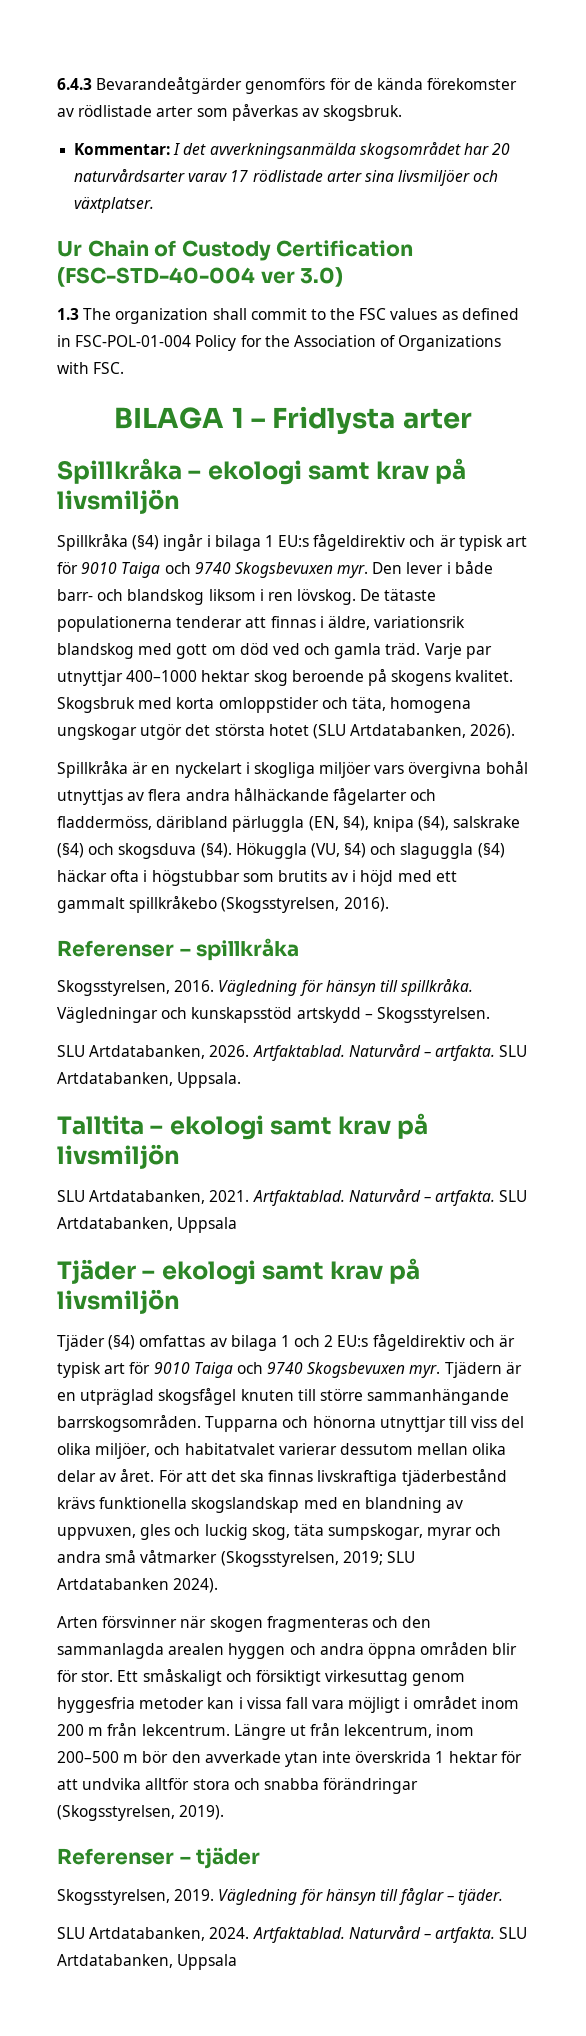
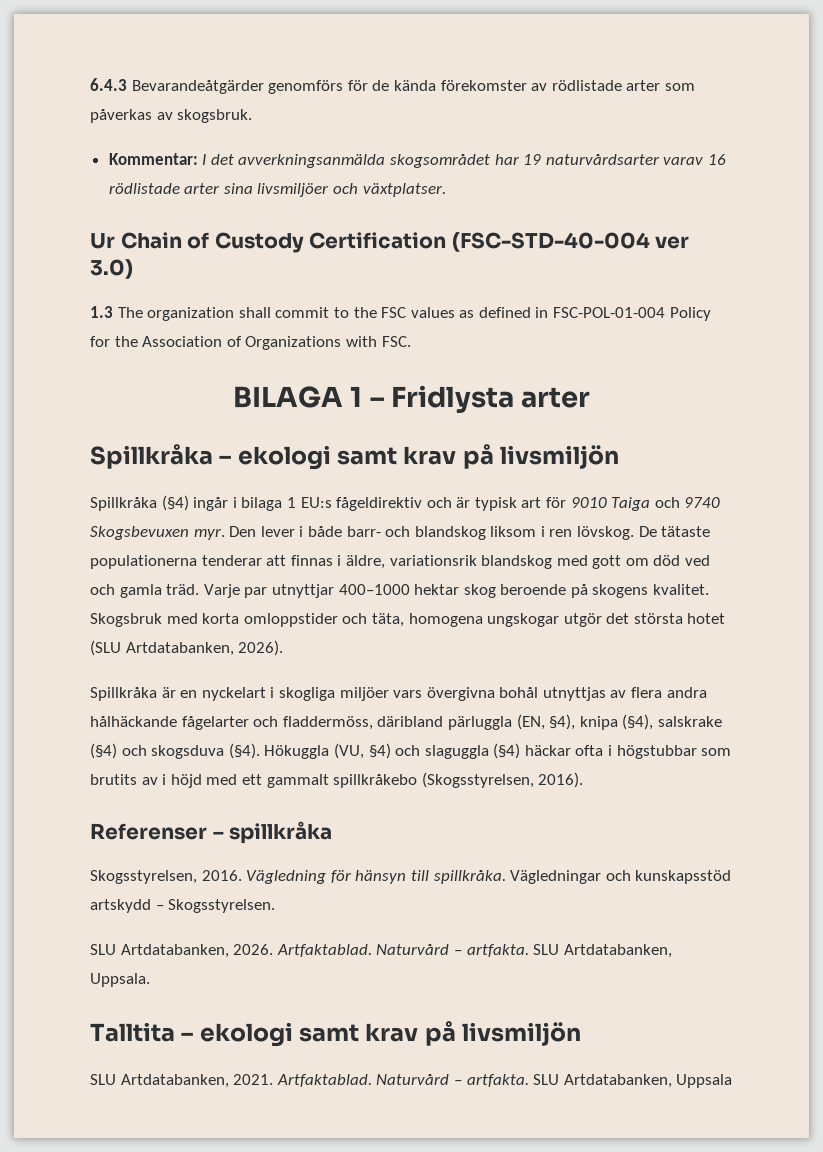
[492,143,511,155] 20 -> [523,154,542,165] 19
[230,170,249,182] 17 -> [708,154,727,165] 16
[57,1258,421,1285] [57,1289,180,1314] [57,1334,516,1351] [57,1362,522,1378] [57,1388,510,1405] [57,1415,525,1432] [57,1443,507,1459] [57,1469,507,1486] [57,1497,464,1513] [57,1524,502,1540] [57,1550,415,1567] [57,1578,219,1593] [57,1616,432,1632] [57,1642,518,1659] [57,1669,466,1686] [57,1696,519,1713] [57,1723,475,1740] [57,1751,522,1767] [57,1778,419,1794] [57,1805,225,1821] [57,1847,261,1869] [57,1888,504,1905] [57,1926,528,1943] [57,1954,238,1970] // Tjäder – ekologi samt krav på livsmiljön // Tjäder (§4) omfattas av bilaga 1 och 2 EU:s fågeldirektiv och är typisk art för 9010 Taiga och 9740 Skogsbevuxen myr. Tjädern är en utpräglad skogsfågel knuten till större sammanhängande barrskogsområden. Tupparna och hönorna utnyttjar till viss del olika miljöer, och habitatvalet varierar dessutom mellan olika delar av året. För att det ska finnas livskraftiga tjäderbestånd krävs funktionella skogslandskap med en blandning av uppvuxen, gles och luckig skog, täta sumpskogar, myrar och andra små våtmarker (Skogsstyrelsen, 2019; SLU Artdatabanken 2024). // Arten försvinner när skogen fragmenteras och den sammanlagda arealen hyggen och andra öppna områden blir för stor. Ett småskaligt och försiktigt virkesuttag genom hyggesfria metoder kan i vissa fall vara möjligt i området inom 200 m från lekcentrum. Längre ut från lekcentrum, inom 200–500 m bör den avverkade ytan inte överskrida 1 hektar för att undvika alltför stora och snabba förändringar (Skogsstyrelsen, 2019). // Referenser – tjäder // Skogsstyrelsen, 2019. Vägledning för hänsyn till fåglar – tjäder. // SLU Artdatabanken, 2024. Artfaktablad. Naturvård – artfakta. SLU Artdatabanken, Uppsala -> (733, 1081) none

